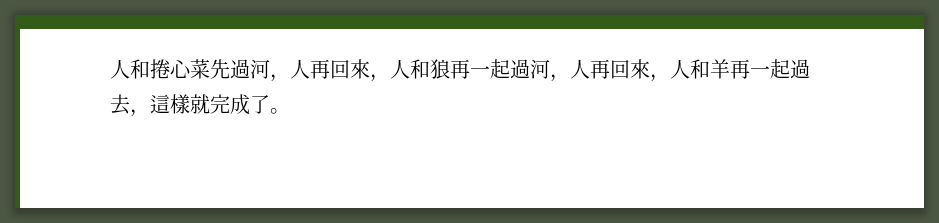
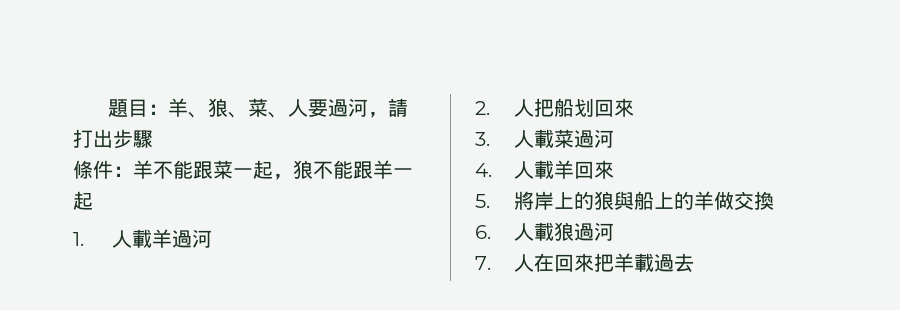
[110,59,810,82] [110,94,290,117] 人和捲心菜先過河，人再回來，人和狼再一起過河，人再回來，人和羊再一起過去，這樣就完成了。 -> [108,98,409,118] [73,129,153,149] [73,160,413,180] [73,191,93,210] [73,229,212,248] [475,98,634,117] [475,129,614,148] [475,160,614,179] [475,191,774,210] [475,222,614,241] [475,253,694,272] 題目：羊、狼、菜、人要過河，請打出步驟 // 條件：羊不能跟菜一起，狼不能跟羊一起 // 1.人載羊過河 // 2.人把船划回來 // 3.人載菜過河 // 4.人載羊回來 // 5.將岸上的狼與船上的羊做交換 // 6.人載狼過河 // 7.人在回來把羊載過去

